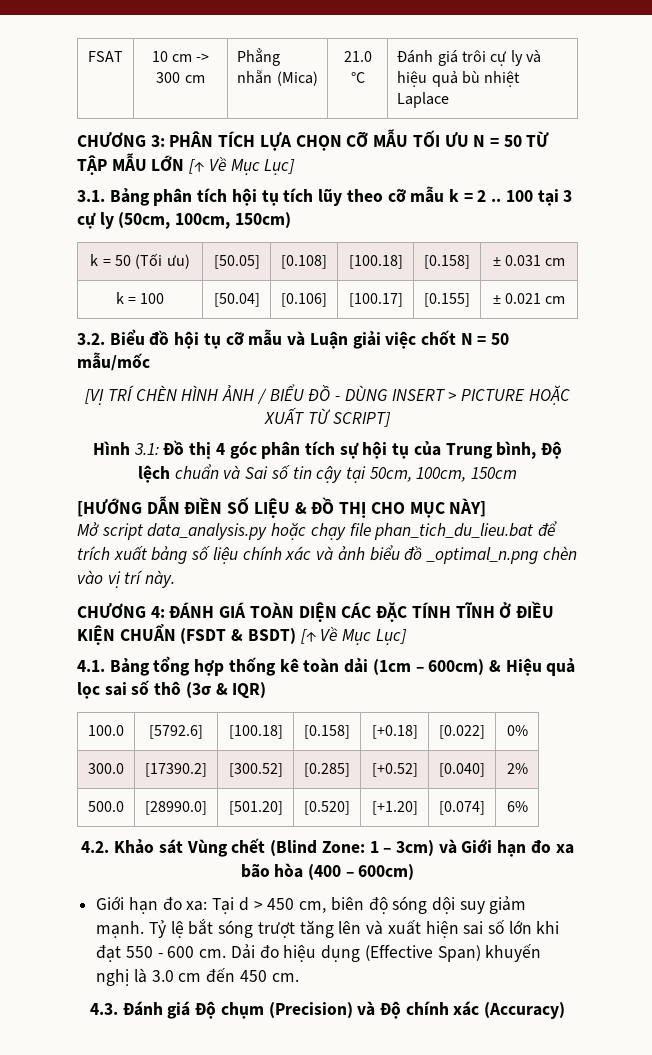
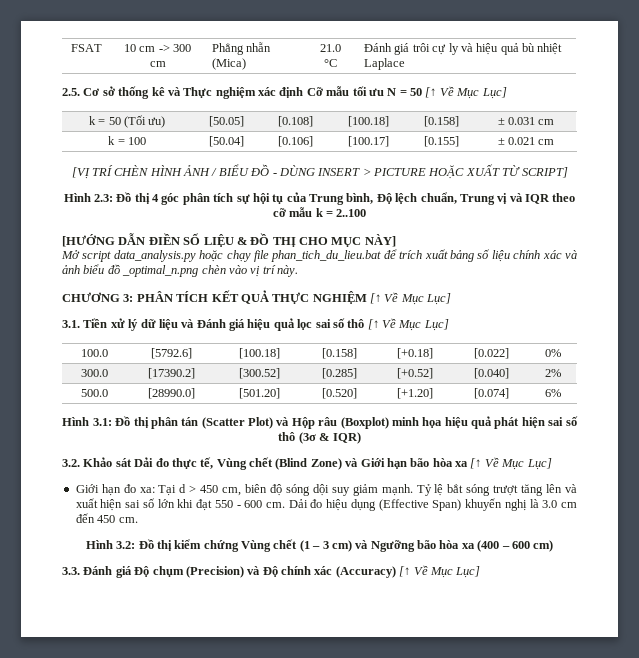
[77,129,550,151] [77,153,296,175] [77,186,573,206] [77,212,291,229] CHƯƠNG 3: PHÂN TÍCH LỰA CHỌN CỠ MẪU TỐI ƯU N = 50 TỪ TẬP MẪU LỚN [↑ Về Mục Lục] // 3.1. Bảng phân tích hội tụ tích lũy theo cỡ mẫu k = 2 .. 100 tại 3 cự ly (50cm, 100cm, 150cm) -> [62,86,507,99] 2.5. Cơ sở thống kê và Thực nghiệm xác định Cỡ mẫu tối ưu N = 50 [↑ Về Mục Lục]
[77,329,510,349] [77,352,150,371] // 3.2. Biểu đồ hội tụ cỡ mẫu và Luận giải việc chốt N = 50 mẫu/mốc -> (555, 142) none
[133,443,159,455] 3.1: -> [93,194,113,202] 2.3:
[174,464,518,483] chuẩn và Sai số tin cậy tại 50cm, 100cm, 150cm -> [420,192,576,205] [272,207,367,217] chuẩn, Trung vị và IQR theo cỡ mẫu k = 2..100
[150,601,554,622] [77,624,407,645] [77,656,542,676] 4: ĐÁNH GIÁ TOÀN DIỆN CÁC ĐẶC TÍNH TĨNH Ở ĐIỀU KIỆN CHUẨN (FSDT & BSDT) [↑ Về Mục Lục] // 4.1. Bảng tổng hợp thống kê toàn dải (1cm – 600cm) & Hiệu -> [123,290,452,305] [62,318,271,331] 3: PHÂN TÍCH KẾT QUẢ THỰC NGHIỆM [↑ Về Mục Lục] // 3.1. Tiền xử lý dữ liệu và Đánh giá hiệu
[185,682,267,699] (3σ & IQR) -> [367,318,449,331] [↑ Về Mục Lục]
[81,838,574,857] [240,863,415,880] 4.2. Khảo sát Vùng chết (Blind Zone: 1 – 3cm) và Giới hạn đo xa bão hòa (400 – 600cm) -> [62,416,578,429] [278,432,361,444] [62,457,552,470] Hình 3.1: Đồ thị phân tán (Scatter Plot) và Hộp râu (Boxplot) minh họa hiệu quả phát hiện sai số thô (3σ & IQR) // 3.2. Khảo sát Dải đo thực tế, Vùng chết (Blind Zone) và Giới hạn bão hòa xa [↑ Về Mục Lục]
[89,1003,118,1015] 4.3. -> [85,539,554,552] [62,567,80,575] Hình 3.2: Đồ thị kiểm chứng Vùng chết (1 – 3 cm) và Ngưỡng bão hòa xa (400 – 600 cm) // 3.3.
(566, 1010) none -> [399,565,481,578] [↑ Về Mục Lục]

